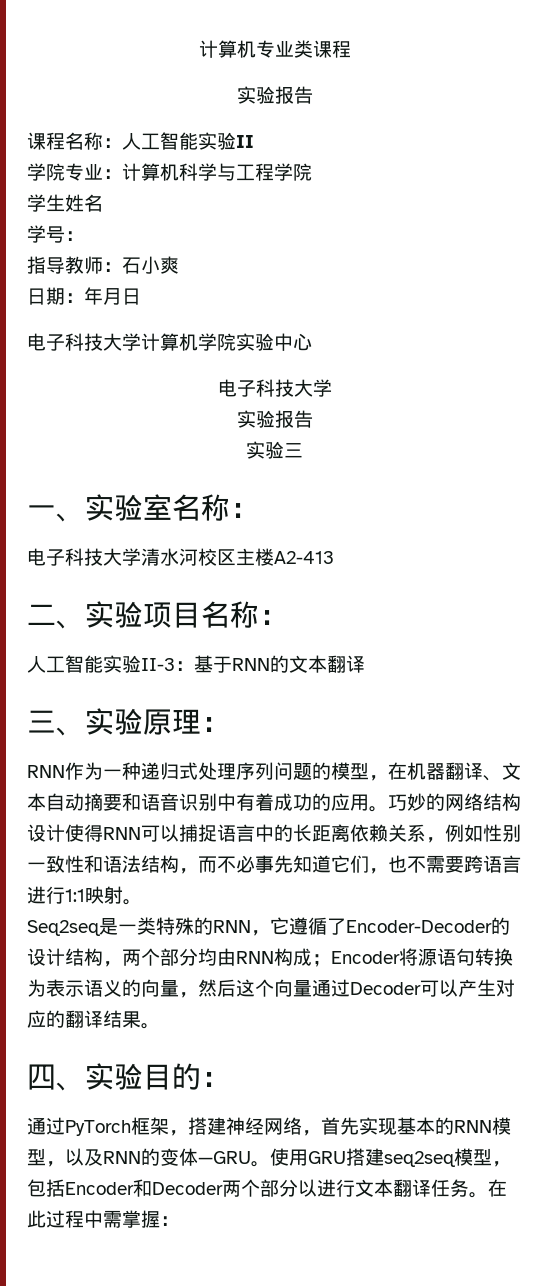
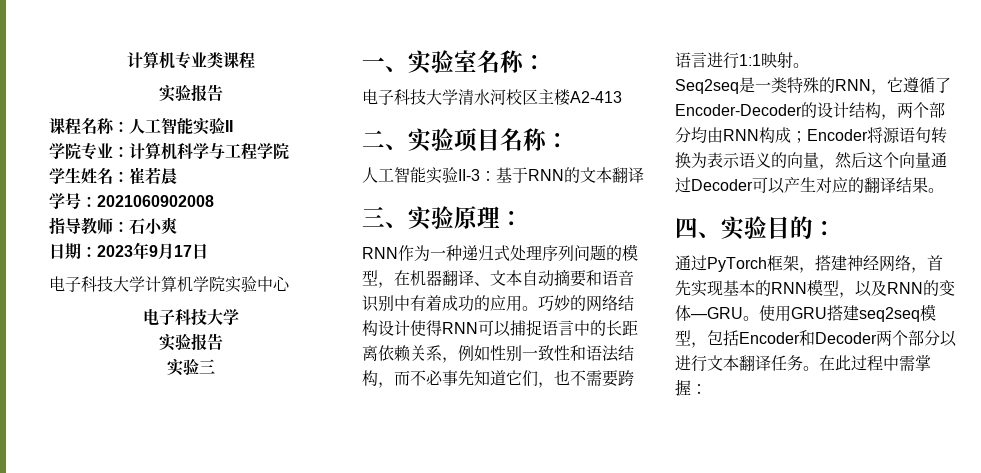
(103, 203) none -> [113,167,177,185] ：崔若晨
(84, 236) none -> [97,195,214,207] 2021060902008
[84,287,122,305] 年月 -> [97,242,192,260] 2023年9月17

